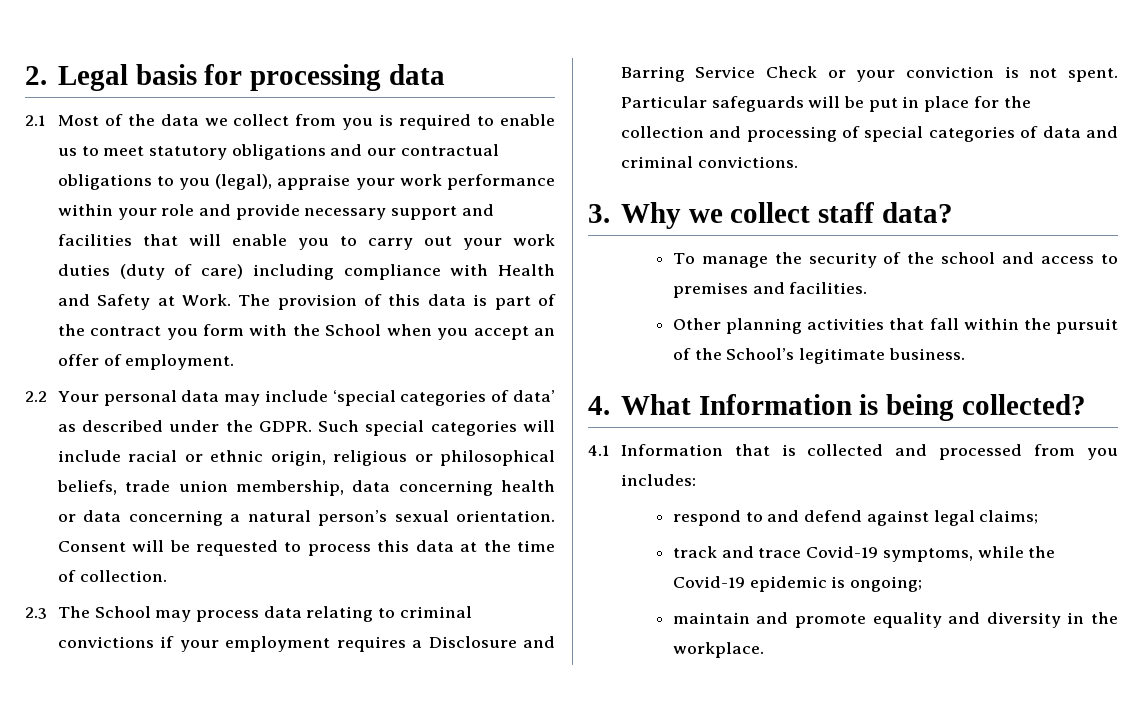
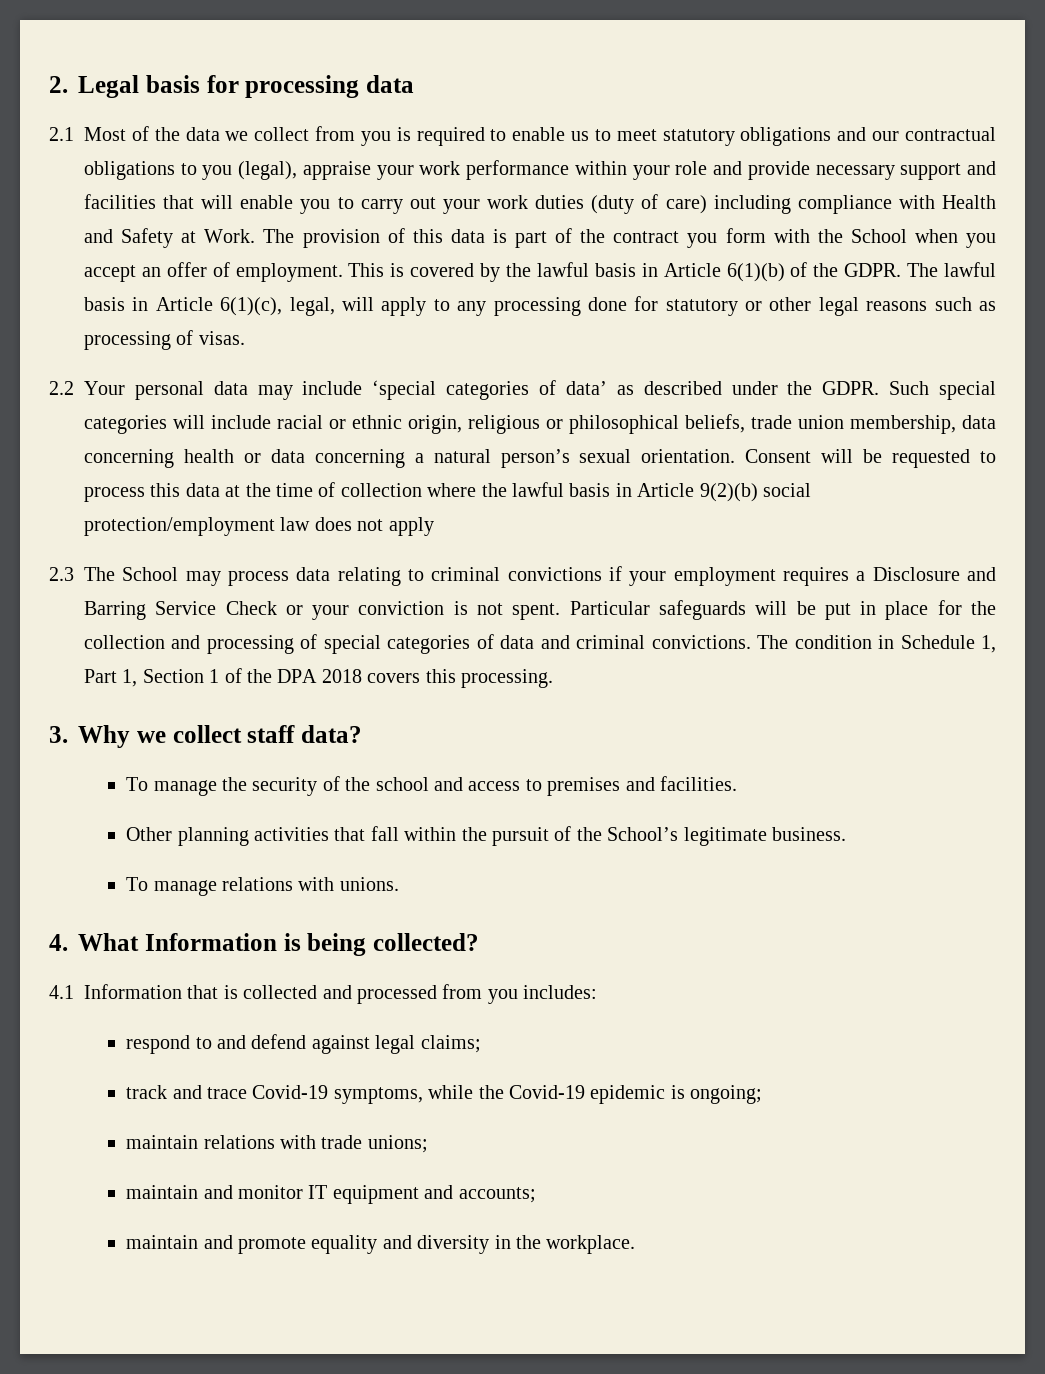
(235, 362) none -> [348,262,997,282] [84,296,997,316] [84,330,245,350] This is covered by the lawful basis in Article 6(1)(b) of the GDPR. The lawful basis in Article 6(1)(c), legal, will apply to any processing done for statutory or other legal reasons such as processing of visas.
[79,570,167,582] collection. -> [340,482,811,502] [84,517,434,536] collection where the lawful basis in Article 9(2)(b) social protection/employment law does not apply
(798, 162) none -> [757,635,996,653] [84,668,553,688] The condition in Schedule 1, Part 1, Section 1 of the DPA 2018 covers this processing.
(965, 354) none -> [126,877,399,896] // To manage relations with unions.
(923, 584) none -> [126,1135,428,1153] [126,1185,536,1204] // maintain relations with trade unions; // maintain and monitor IT equipment and accounts;

